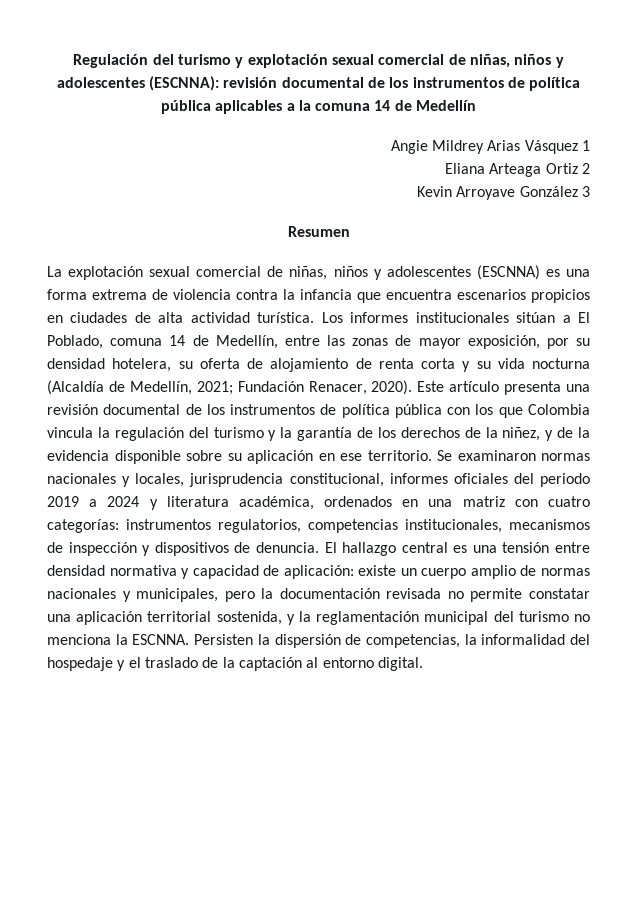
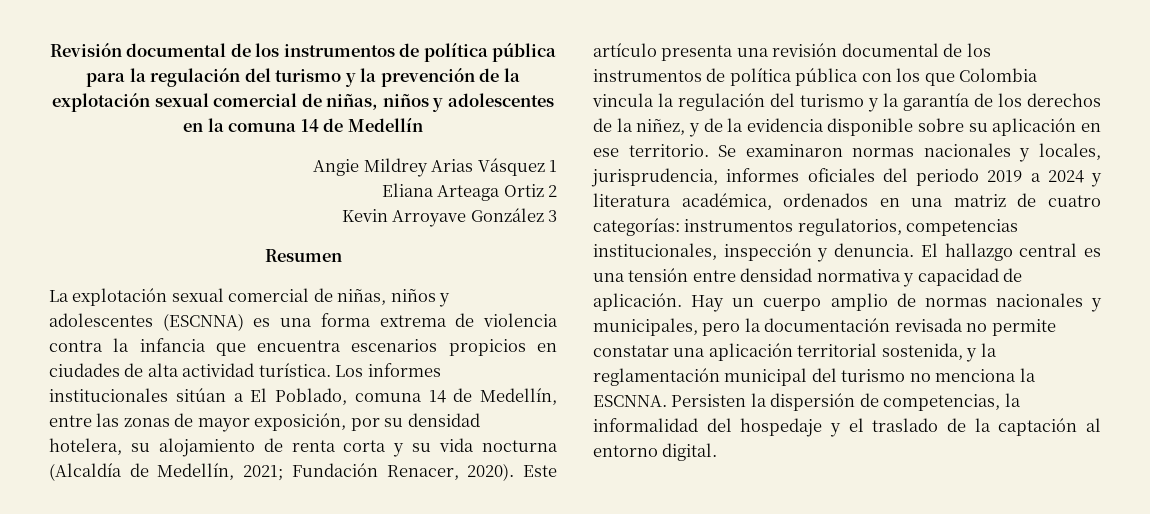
[73,54,564,68] [56,76,581,91] [160,100,295,114] Regulación del turismo y explotación sexual comercial de niñas, niños y adolescentes (ESCNNA): revisión documental de los instrumentos de política pública aplicables a -> [49,42,557,62] [86,68,520,87] [52,93,554,112] [183,123,204,132] Revisión documental de los instrumentos de política pública para la regulación del turismo y la prevención de la explotación sexual comercial de niñas, niños y adolescentes en
[199,358,263,369] oferta de -> (150, 447) none
[189,473,384,487] jurisprudencia constitucional, -> [591,168,718,187] jurisprudencia,
[514,499,538,507] con -> [1017,193,1037,207] de
[509,519,590,530] [47,542,251,556] mecanismos de inspección y dispositivos de -> [723,243,829,262] inspección y
[283,565,397,579] aplicación: existe -> [593,293,725,312] aplicación. Hay

